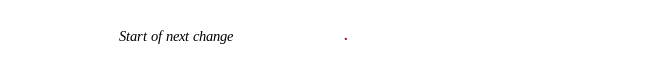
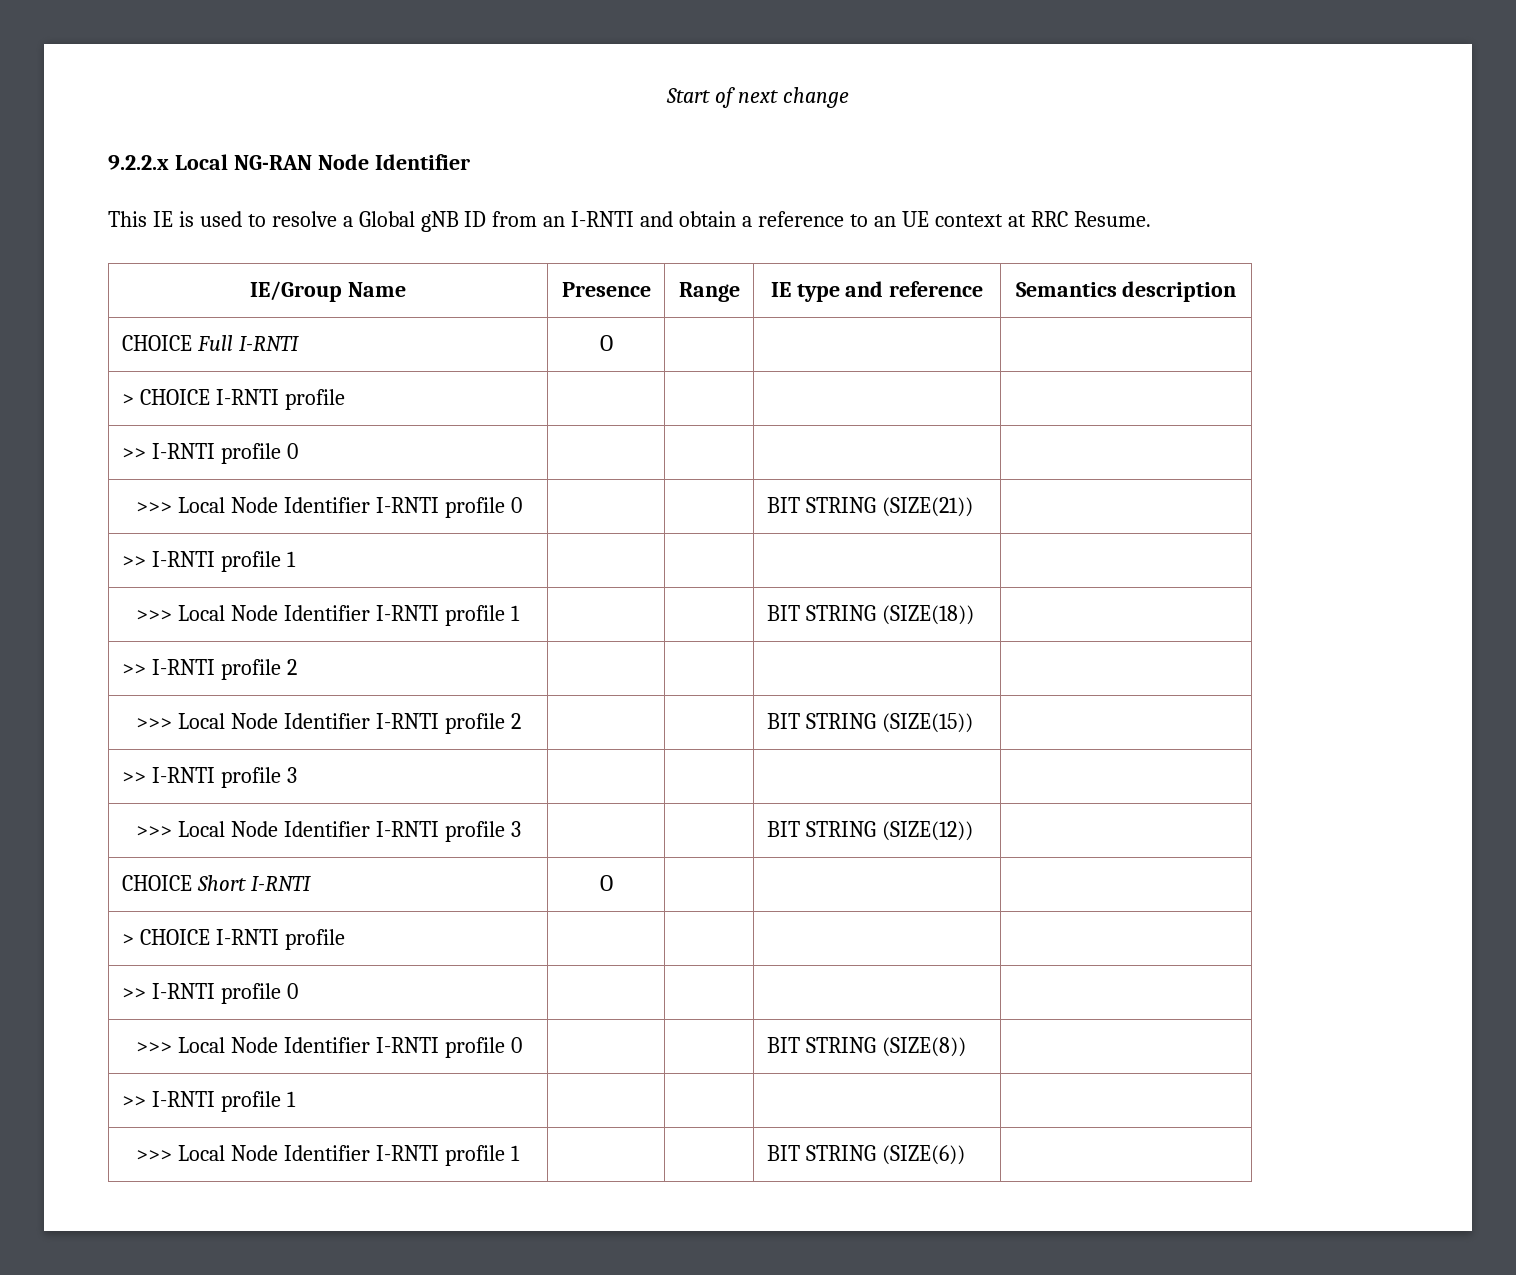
[344,37,348,40] . -> [108,154,470,170] [108,211,1151,232] [250,281,406,302] [561,282,651,297] [678,282,740,302] [770,281,984,302] [1015,281,1237,302] [121,335,299,351] [599,335,613,351] [121,389,345,410] [121,443,298,464] [136,497,523,518] [766,497,973,517] [121,551,296,572] [136,605,521,626] [766,605,974,625] [121,659,297,680] [136,713,522,734] [766,713,973,733] [121,767,297,788] [136,821,522,842] [766,821,973,841] [121,875,311,891] [599,875,613,891] [121,929,345,950] [121,983,298,1004] [136,1037,523,1058] [766,1037,966,1057] [121,1091,296,1112] [136,1145,521,1166] [766,1145,965,1165] 9.2.2.x Local NG-RAN Node Identifier // This IE is used to resolve a Global gNB ID from an I-RNTI and obtain a reference to an UE context at RRC Resume. // IE/Group Name | Presence | Range | IE type and reference | Semantics description // CHOICE Full I-RNTI | O | | | // > CHOICE I-RNTI profile | | | | // >> I-RNTI profile 0 | | | | // >>> Local Node Identifier I-RNTI profile 0 | | | BIT STRING (SIZE(21)) | // >> I-RNTI profile 1 | | | | // >>> Local Node Identifier I-RNTI profile 1 | | | BIT STRING (SIZE(18)) | // >> I-RNTI profile 2 | | | | // >>> Local Node Identifier I-RNTI profile 2 | | | BIT STRING (SIZE(15)) | // >> I-RNTI profile 3 | | | | // >>> Local Node Identifier I-RNTI profile 3 | | | BIT STRING (SIZE(12)) | // CHOICE Short I-RNTI | O | | | // > CHOICE I-RNTI profile | | | | // >> I-RNTI profile 0 | | | | // >>> Local Node Identifier I-RNTI profile 0 | | | BIT STRING (SIZE(8)) | // >> I-RNTI profile 1 | | | | // >>> Local Node Identifier I-RNTI profile 1 | | | BIT STRING (SIZE(6)) |

